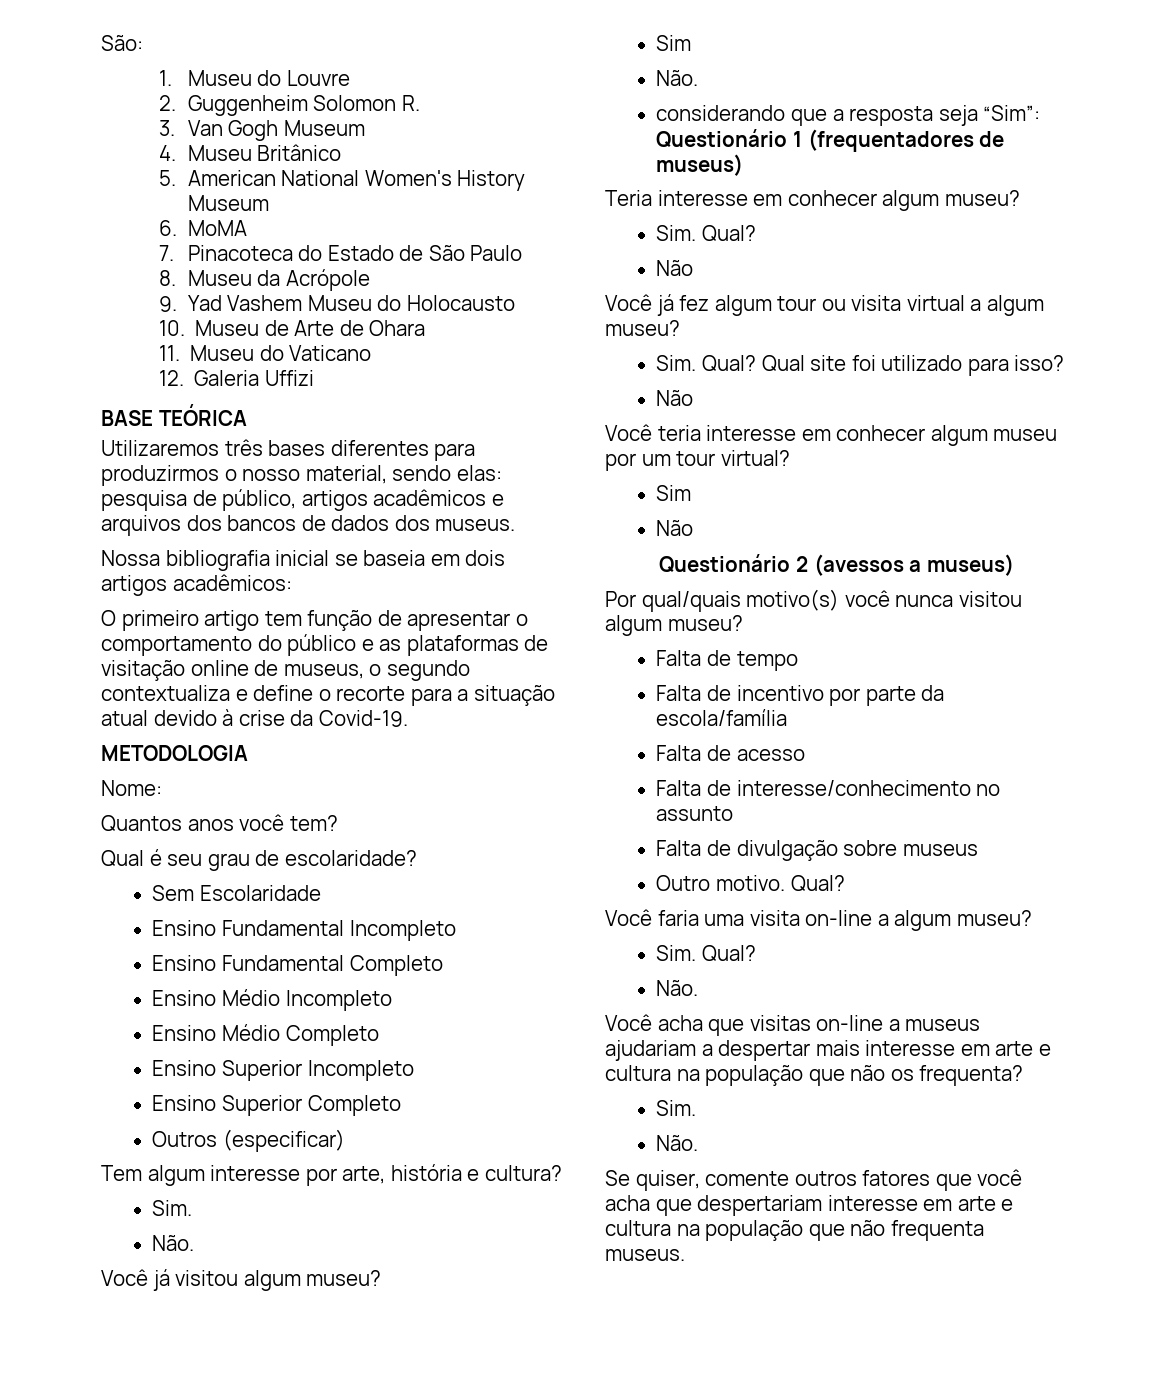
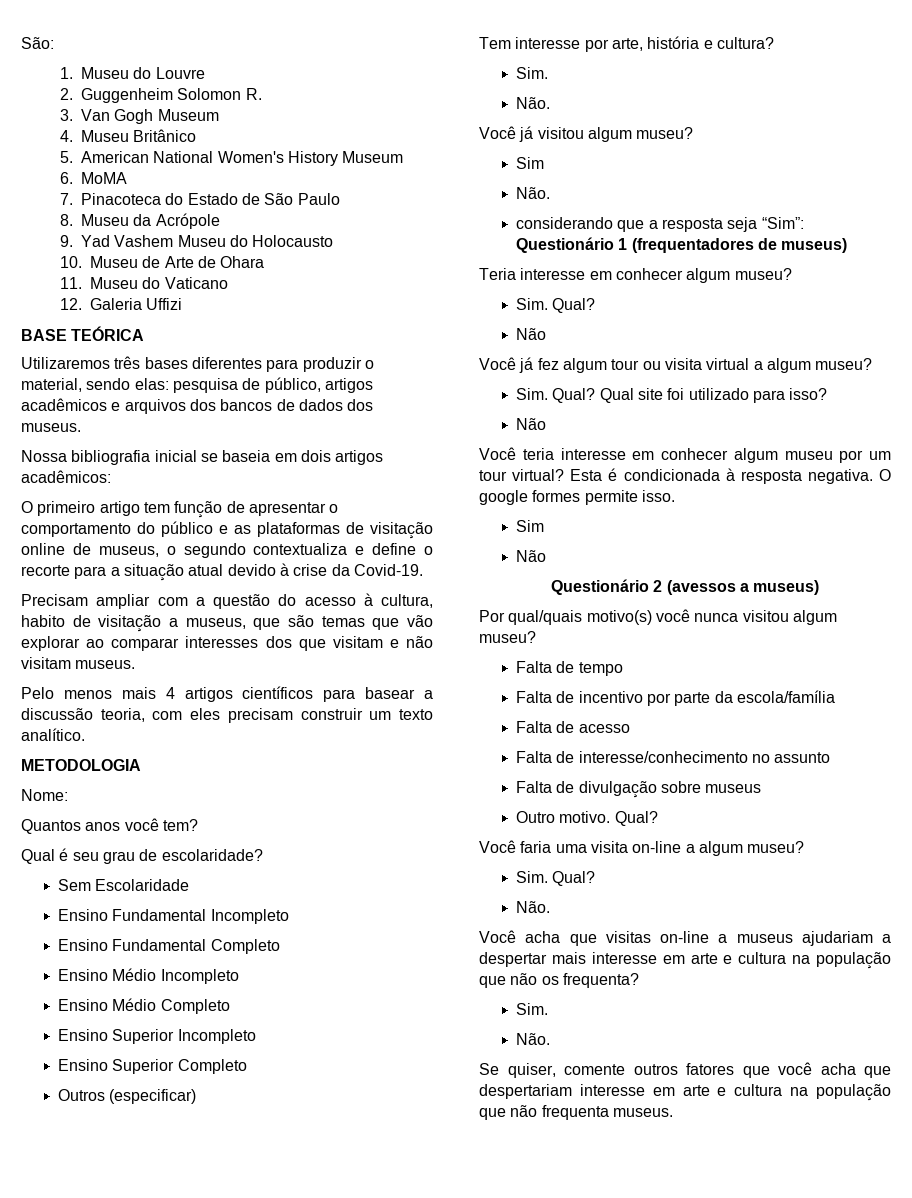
[101,465,301,486] produzirmos o nosso -> [302,357,374,372] produzir o
(408, 718) none -> [21,593,433,609] [21,615,434,632] [21,636,433,651] [21,657,136,669] [21,686,433,702] [21,708,434,723] [21,728,85,741] // Precisam ampliar com a questão do acesso à cultura, habito de visitação a museus, que são temas que vão explorar ao comparar interesses dos que visitam e não visitam museus. // Pelo menos mais 4 artigos científicos para basear a discussão teoria, com eles precisam construir um texto analítico.
[147,1165,205,1186] algum -> (511, 43) none
(790, 458) none -> [570,468,891,484] [479,490,675,505] Esta é condicionada à resposta negativa. O google formes permite isso.

